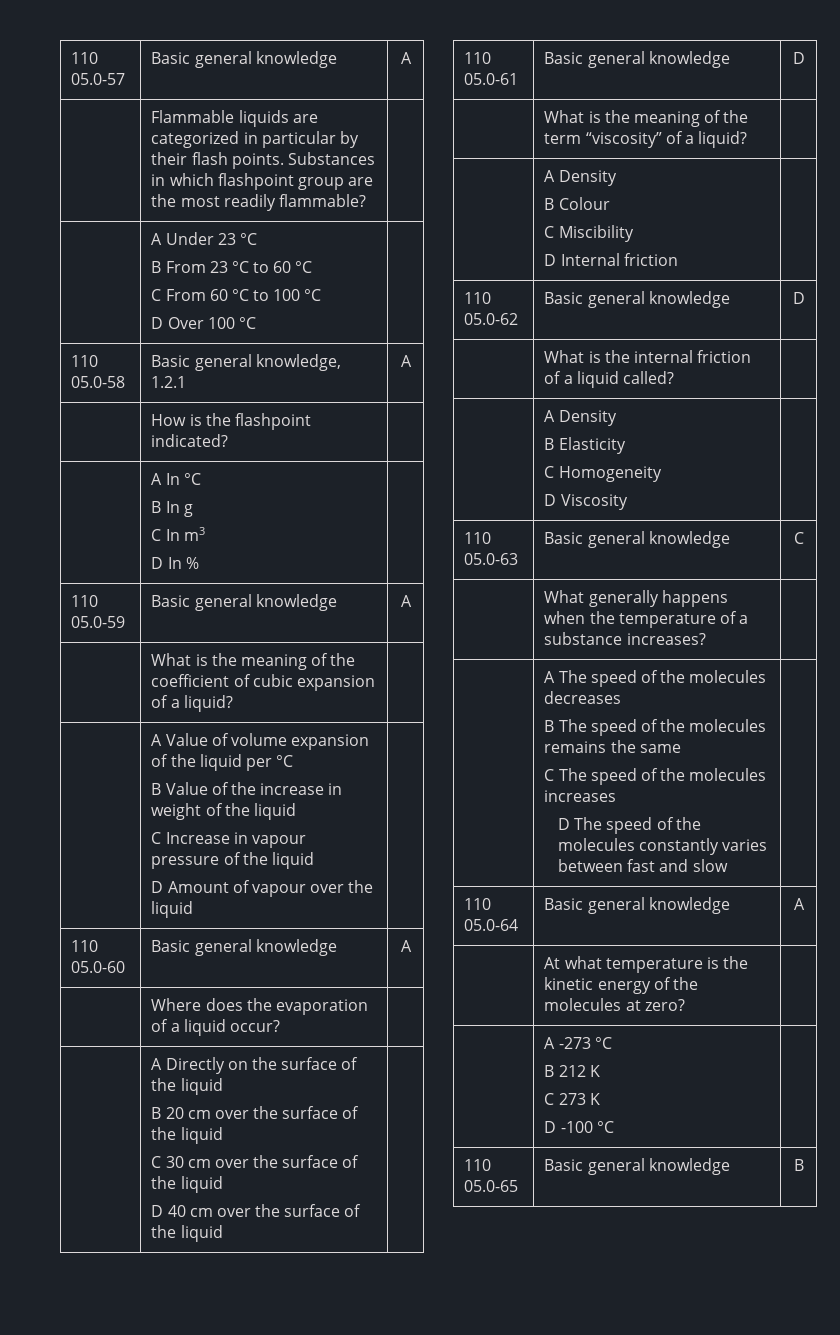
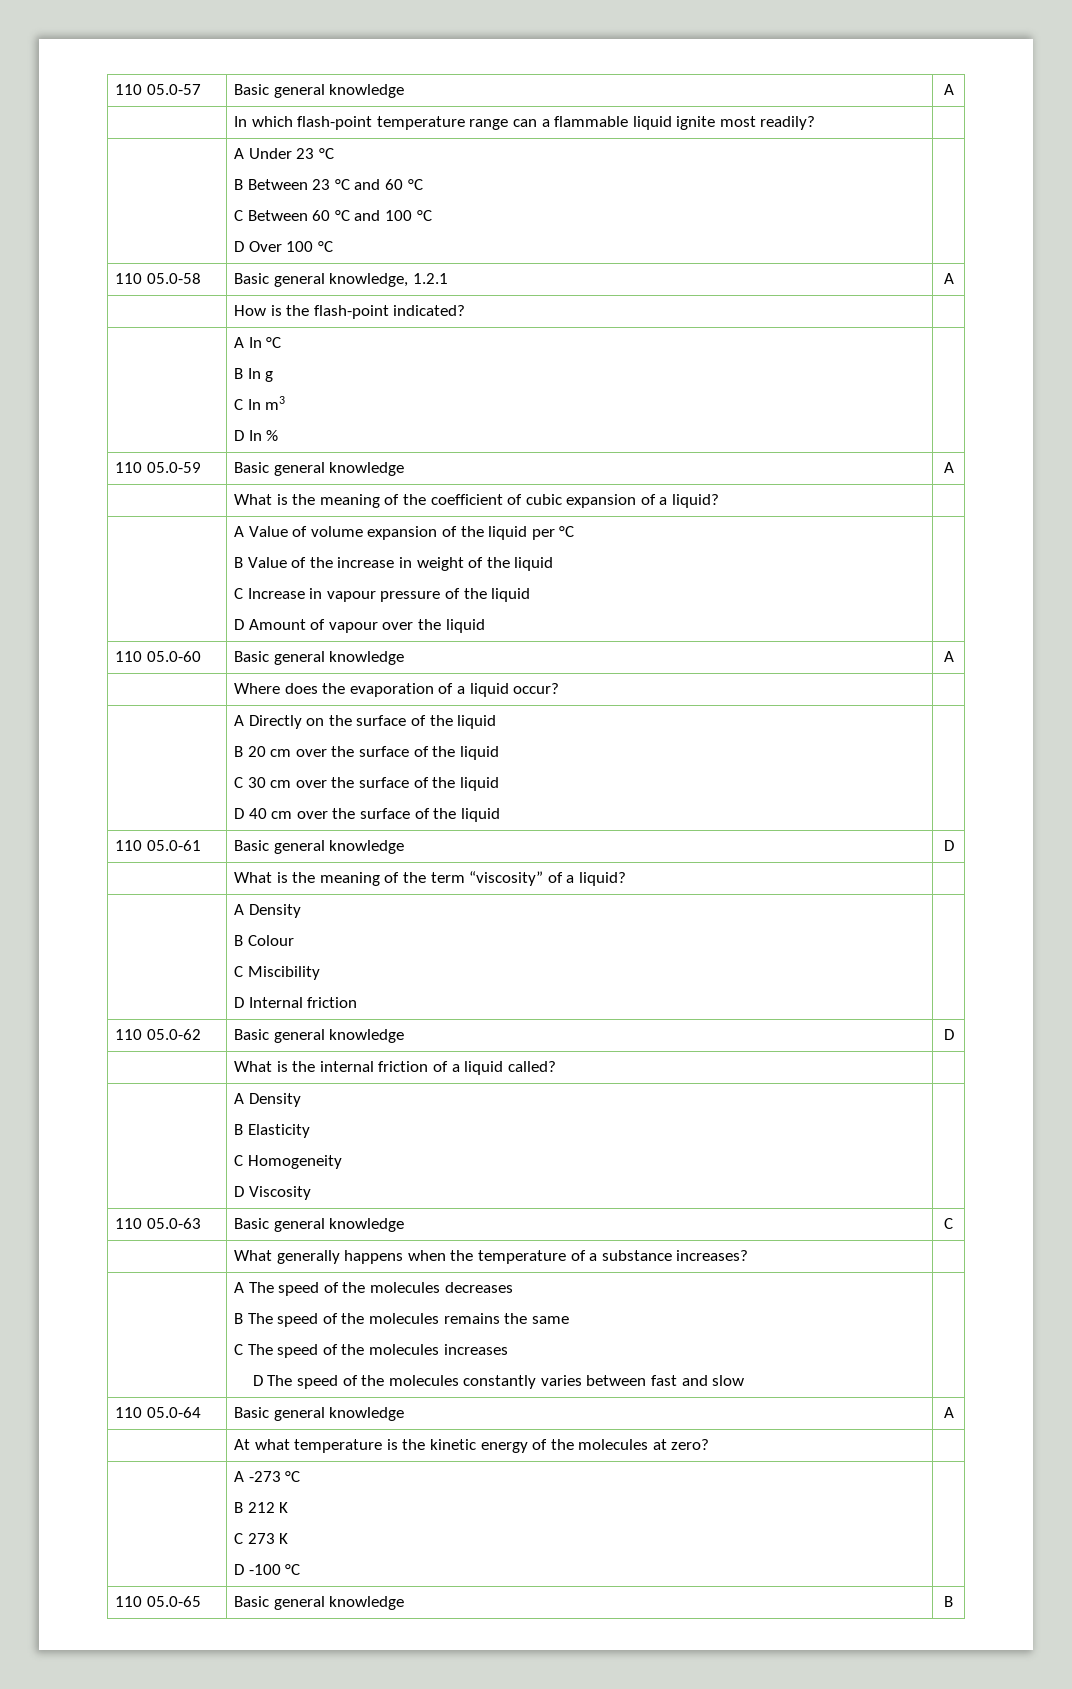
[151,110,318,127] [151,131,359,148] [151,152,375,169] [151,173,374,190] [151,194,366,211] Flammable liquids are categorized in particular by their flash points. Substances in which flashpoint group are the most readily flammable? -> [233,116,816,130] In which flash-point temperature range can a flammable liquid ignite most readily?
[165,261,270,273] From 23 °C to -> [247,179,381,190] Between 23 °C and
[165,289,270,301] From 60 °C to -> [247,210,381,221] Between 60 °C and
[234,413,311,430] flashpoint -> [313,305,389,319] flash-point

